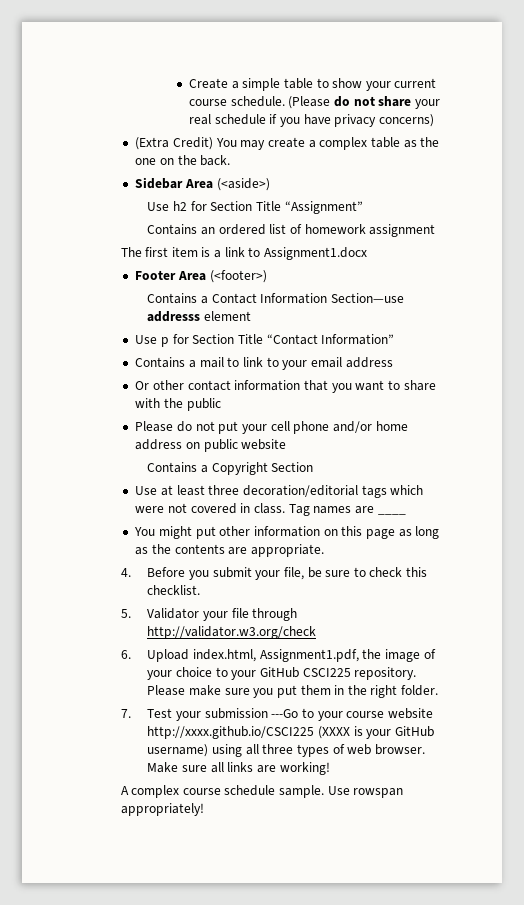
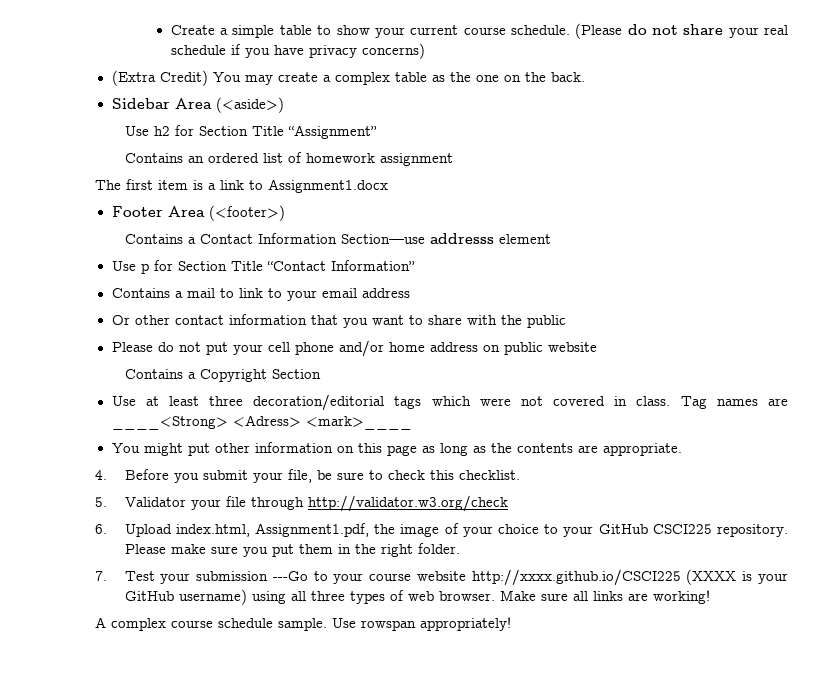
[377,513,406,515] ____ -> [111,415,412,430] ____<Strong> <Adress> <mark>____

